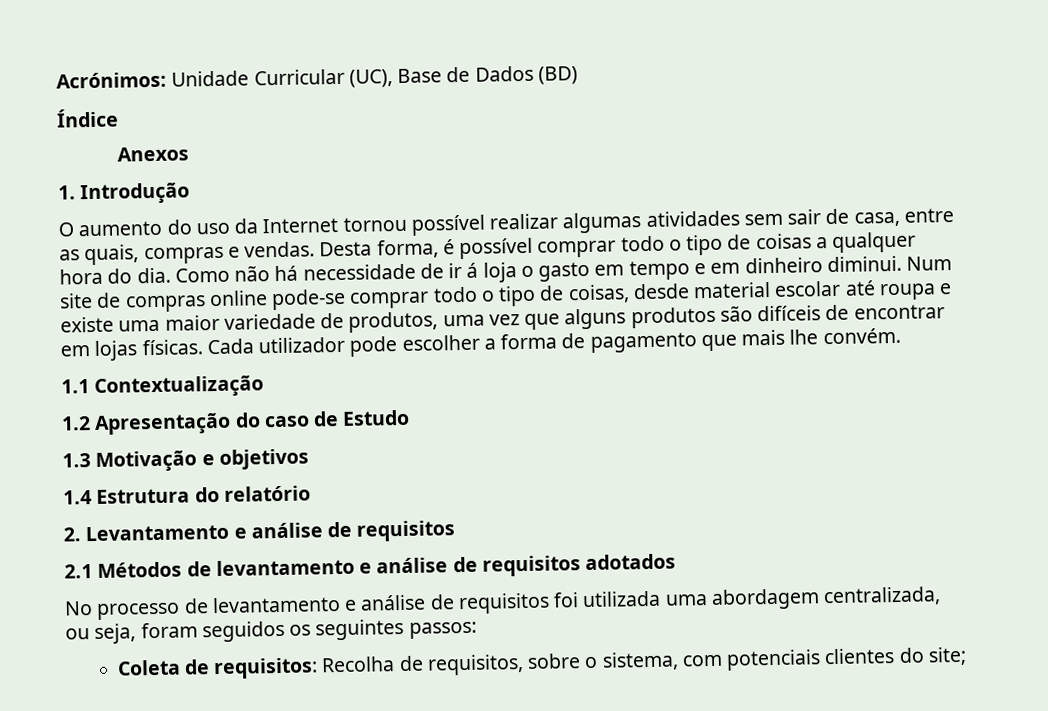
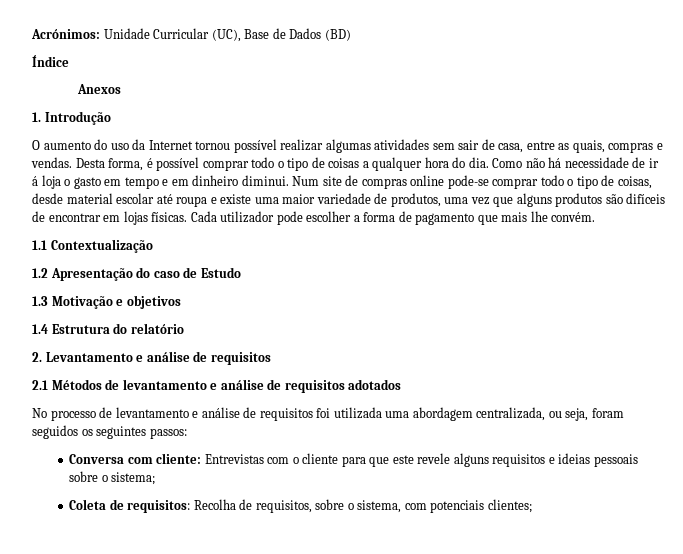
(477, 630) none -> [69,453,638,467] [69,471,156,485] // Conversa com cliente: Entrevistas com o cliente para que este revele alguns requisitos e ideias pessoais sobre o sistema;
[824,646,968,666] clientes do site; -> [487,499,532,513] clientes;

